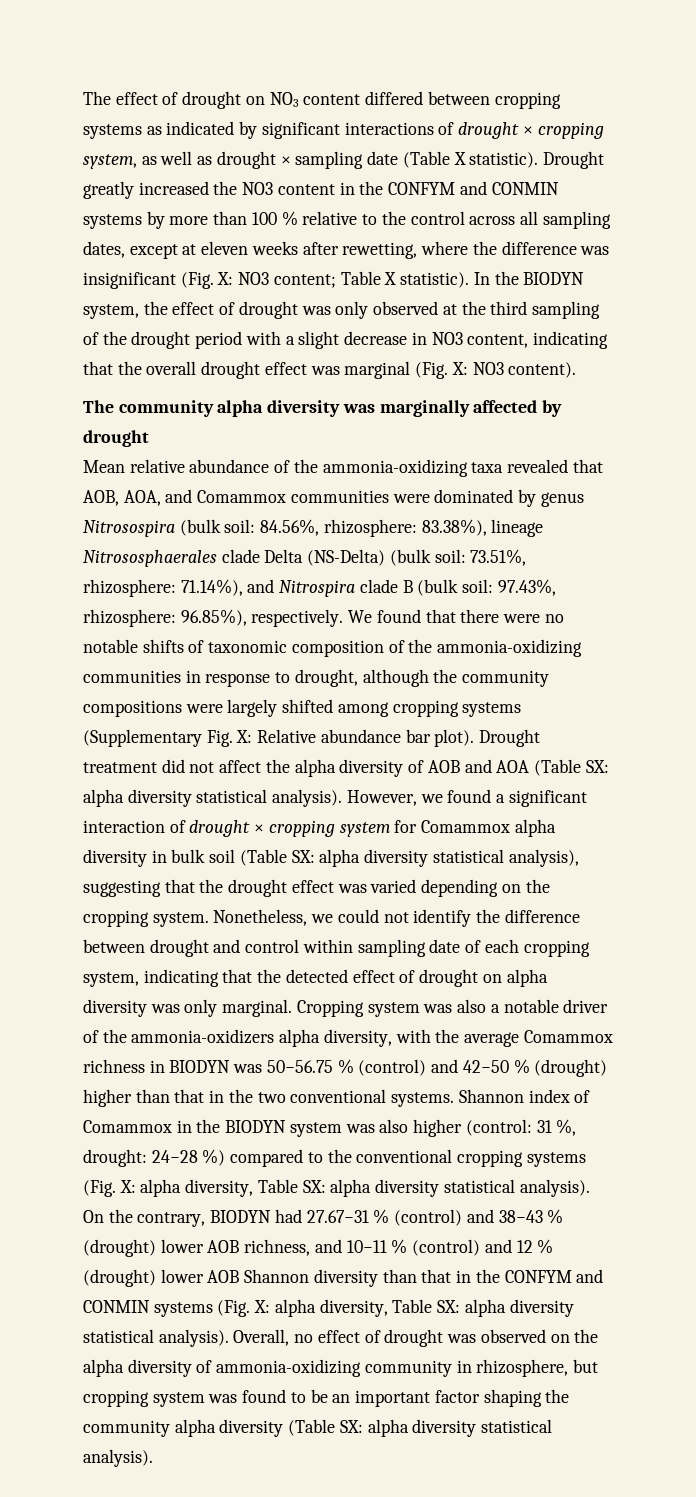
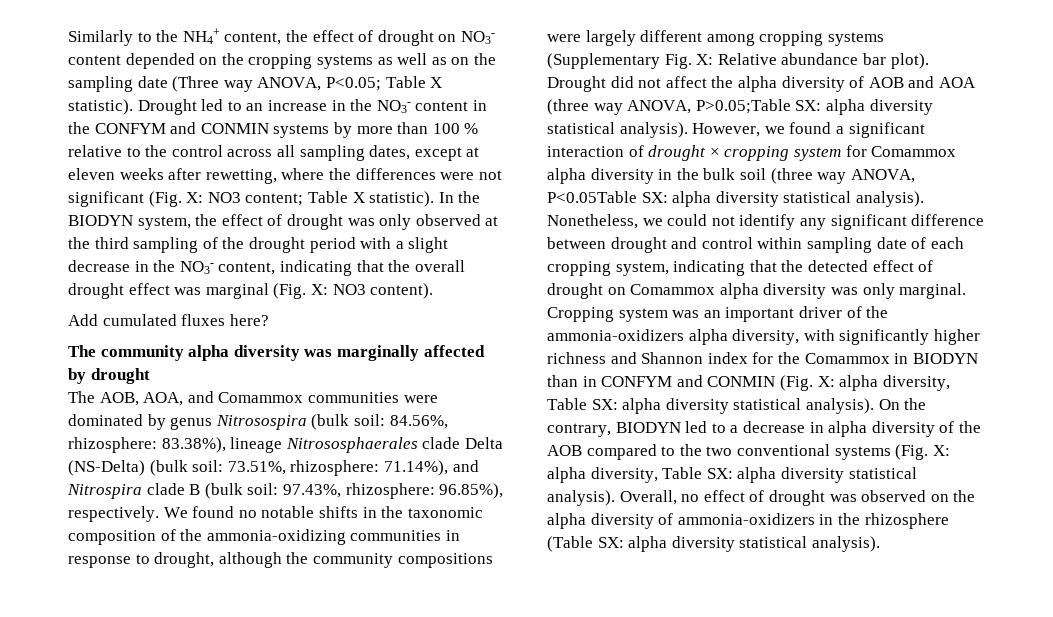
[83,91,561,109] [83,121,604,139] [83,151,604,169] [83,181,274,199] The effect of drought on NO3 content differed between cropping systems as indicated by significant interactions of drought × cropping system, as well as drought × sampling date (Table X statistic). Drought greatly increased the NO3 -> [68,28,495,46] [68,53,496,69] [68,76,443,92] [68,99,411,115] Similarly to the NH4+ content, the effect of drought on NO3- content depended on the cropping systems as well as on the sampling date (Three way ANOVA, P<0.05; Table X statistic). Drought led to an increase in the NO3-
[501,241,610,255] [83,272,176,289] difference was insignificant -> [355,168,502,180] [68,191,144,207] differences were not significant
[431,332,463,345] NO3 -> [153,260,214,274] the NO3-
(577, 370) none -> [68,314,269,326] // Add cumulated fluxes here?
[83,459,603,477] Mean relative abundance of the ammonia-oxidizing taxa revealed that -> [68,391,95,403] The
[425,609,541,623] that there were -> (235, 512) none
[188,640,205,653] of -> [362,506,404,518] in the
[282,699,334,713] shifted -> [640,30,703,42] different
[83,762,157,773] treatment -> (606, 84) none
[533,759,581,776] (Table -> [547,99,791,115] (three way ANOVA, P>0.05;Table
(167, 856) none -> [676,168,699,180] the
[239,849,579,867] [83,879,550,897] [83,910,209,927] (Table SX: alpha diversity statistical analysis), suggesting that the drought effect was varied depending on the cropping system. -> [770,168,915,184] [547,191,924,207] (three way ANOVA, P<0.05Table SX: alpha diversity statistical analysis).
[476,909,501,923] the -> [799,214,907,230] any significant
(502, 978) none -> [630,284,716,295] Comammox
[457,999,559,1013] also a notable -> [703,307,795,322] an important
[435,1029,613,1047] [83,1059,608,1077] [83,1089,591,1107] [83,1119,577,1137] [83,1149,586,1167] the average Comammox richness in BIODYN was 50−56.75 % (control) and 42−50 % (drought) higher than that in the two conventional systems. Shannon index of Comammox in the BIODYN system was also higher (control: 31 %, drought: 24−28 %) compared to the conventional cropping systems -> [839,329,980,345] [547,352,978,364] [547,375,776,387] significantly higher richness and Shannon index for the Comammox in BIODYN than in CONFYM and CONMIN
[274,1209,564,1226] [83,1239,554,1257] [83,1269,604,1287] [83,1300,150,1313] had 27.67−31 % (control) and 38−43 % (drought) lower AOB richness, and 10−11 % (control) and 12 % (drought) lower AOB Shannon diversity than that in the CONFYM and CONMIN -> [685,421,981,437] [547,444,830,460] led to a decrease in alpha diversity of the AOB compared to the two conventional
[216,1359,599,1377] [83,1389,570,1407] [83,1419,284,1437] ammonia-oxidizing community in rhizosphere, but cropping system was found to be an important factor shaping the community alpha diversity -> [677,513,949,529] ammonia-oxidizers in the rhizosphere

